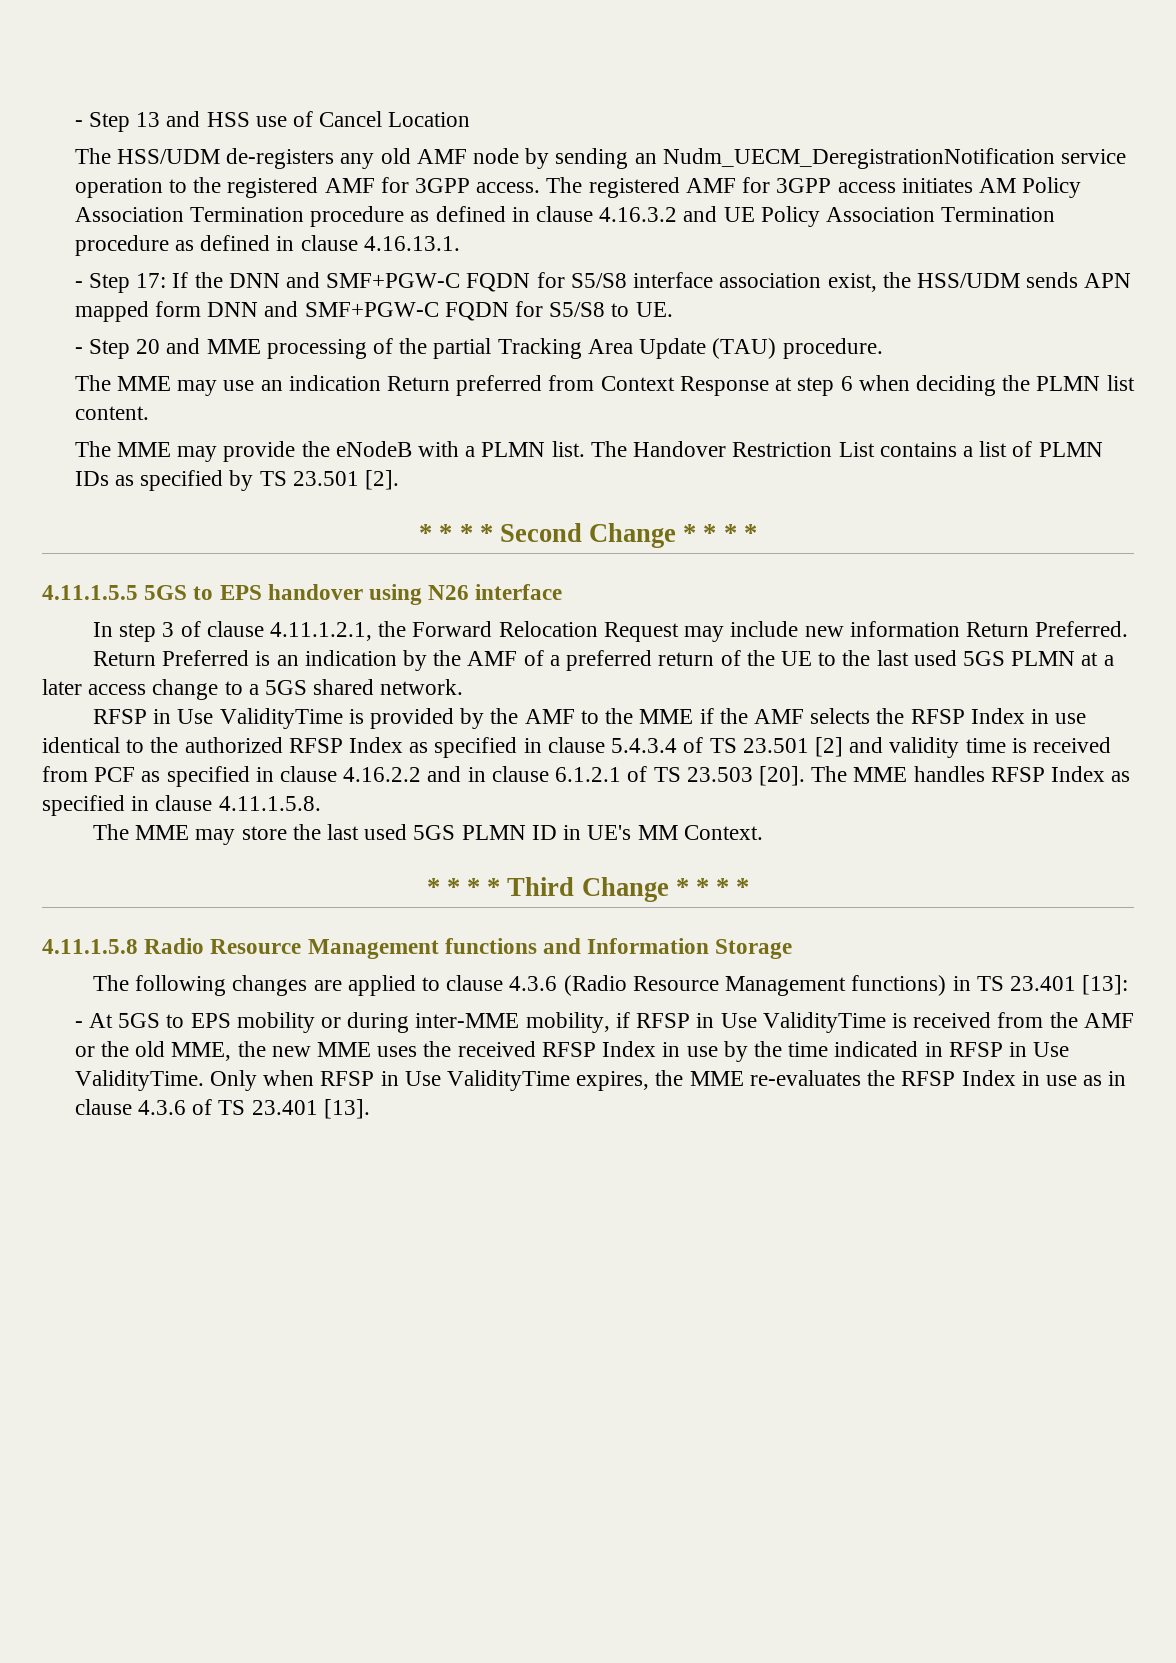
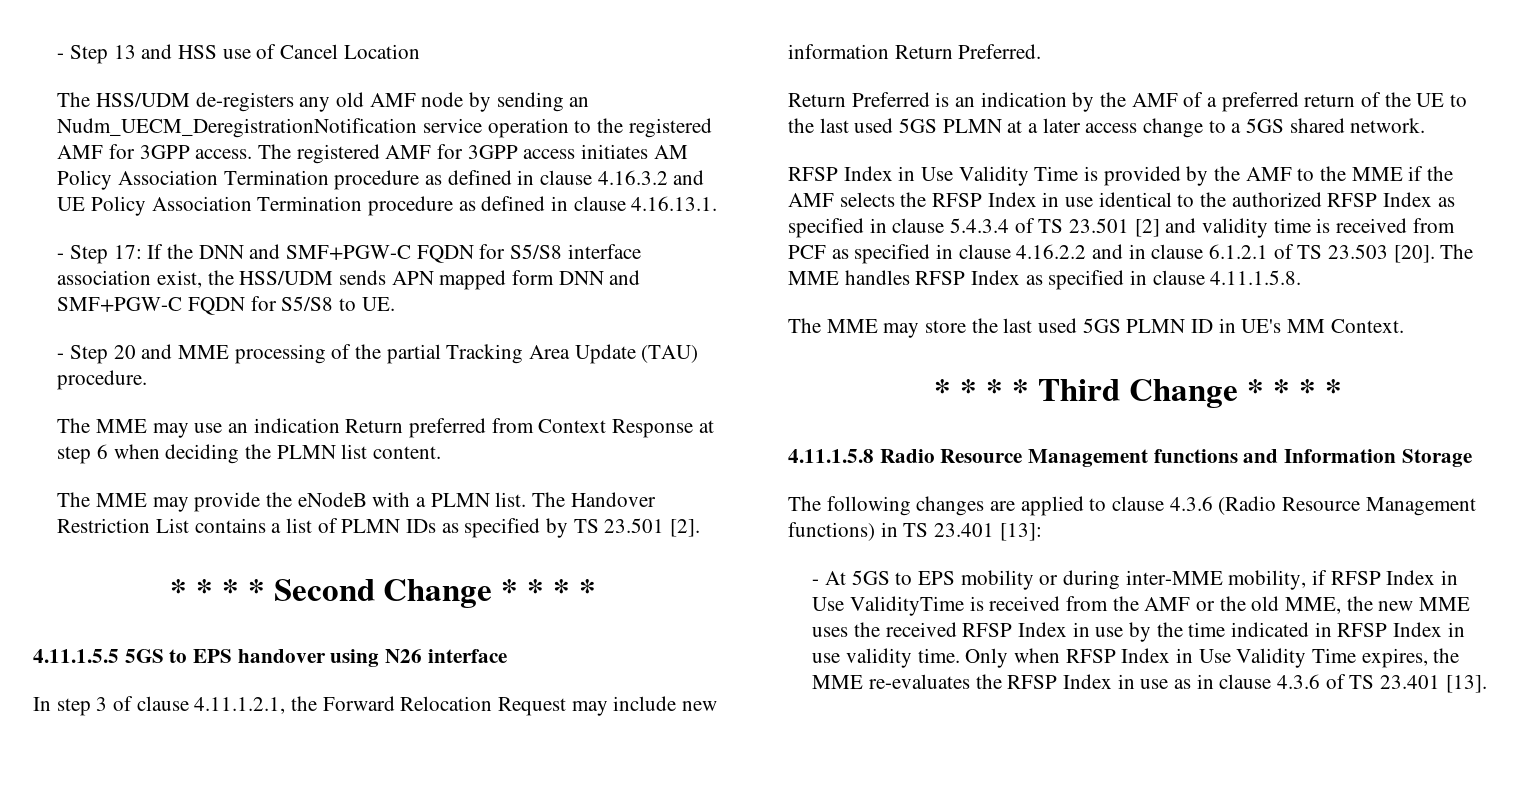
[153,708,343,729] in Use ValidityTime -> [843,166,1079,186] Index in Use Validity Time
(691, 1020) none -> [1386,570,1436,585] Index
[1008,1042,1070,1057] [74,1070,204,1091] in Use ValidityTime. -> [1393,622,1465,637] [812,648,960,668] Index in use validity time.
[380,1070,571,1091] in Use ValidityTime -> [1121,648,1357,668] Index in Use Validity Time

